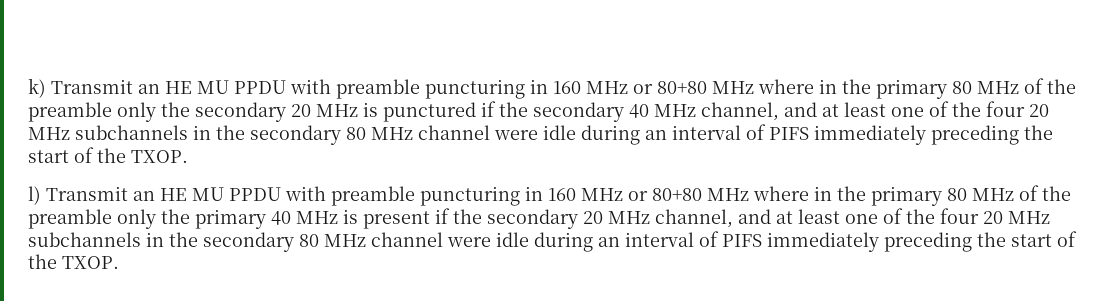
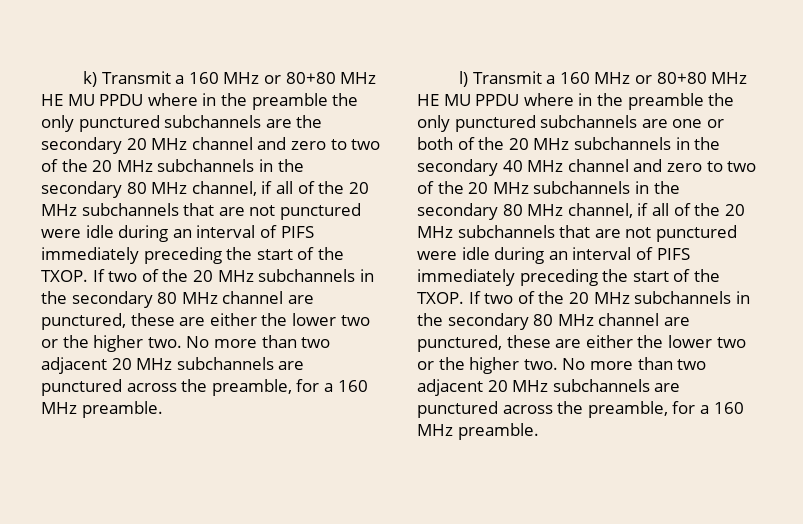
[138,78,1076,99] [28,101,1049,122] [28,125,490,145] an HE MU PPDU with preamble puncturing in 160 MHz or 80+80 MHz where in the primary 80 MHz of the preamble only the secondary 20 MHz is punctured if the secondary 40 MHz channel, and at least one of the four 20 MHz subchannels in the secondary 80 MHz channel -> [175,72,377,84] [41,93,359,110] [41,115,323,132] [41,137,381,154] [41,159,304,172] [41,181,369,198] [41,203,361,220] a 160 MHz or 80+80 MHz HE MU PPDU where in the preamble the only punctured subchannels are the secondary 20 MHz channel and zero to two of the 20 MHz subchannels in the secondary 80 MHz channel, if all of the 20 MHz subchannels that are not punctured
[28,185,1071,206] [28,208,1050,229] [28,232,443,252] // l) Transmit an HE MU PPDU with preamble puncturing in 160 MHz or 80+80 MHz where in the primary 80 MHz of the preamble only the primary 40 MHz is present if the secondary 20 MHz channel, and at least one of the four 20 MHz subchannels in the secondary 80 MHz channel -> [92,269,374,282] [41,291,314,308] [41,313,370,330] [41,335,331,352] [41,357,305,374] [41,379,368,396] [41,401,163,418] [458,71,748,87] [417,93,735,110] [417,115,724,132] [417,137,721,150] [417,159,757,176] [417,181,680,194] [417,203,745,220] [417,225,737,242] If two of the 20 MHz subchannels in the secondary 80 MHz channel are punctured, these are either the lower two or the higher two. No more than two adjacent 20 MHz subchannels are punctured across the preamble, for a 160 MHz preamble. // l) Transmit a 160 MHz or 80+80 MHz HE MU PPDU where in the preamble the only punctured subchannels are one or both of the 20 MHz subchannels in the secondary 40 MHz channel and zero to two of the 20 MHz subchannels in the secondary 80 MHz channel, if all of the 20 MHz subchannels that are not punctured
(119, 262) none -> [468,291,750,304] [417,313,690,330] [417,335,746,352] [417,357,707,374] [417,379,681,396] [417,401,744,418] [417,423,539,440] If two of the 20 MHz subchannels in the secondary 80 MHz channel are punctured, these are either the lower two or the higher two. No more than two adjacent 20 MHz subchannels are punctured across the preamble, for a 160 MHz preamble.

